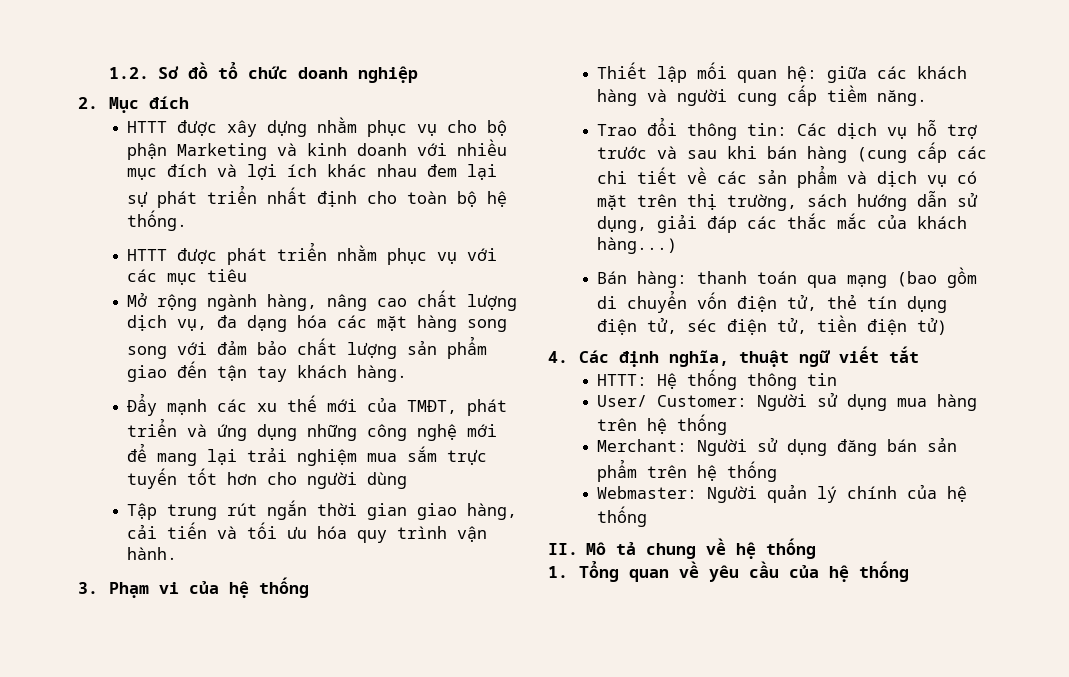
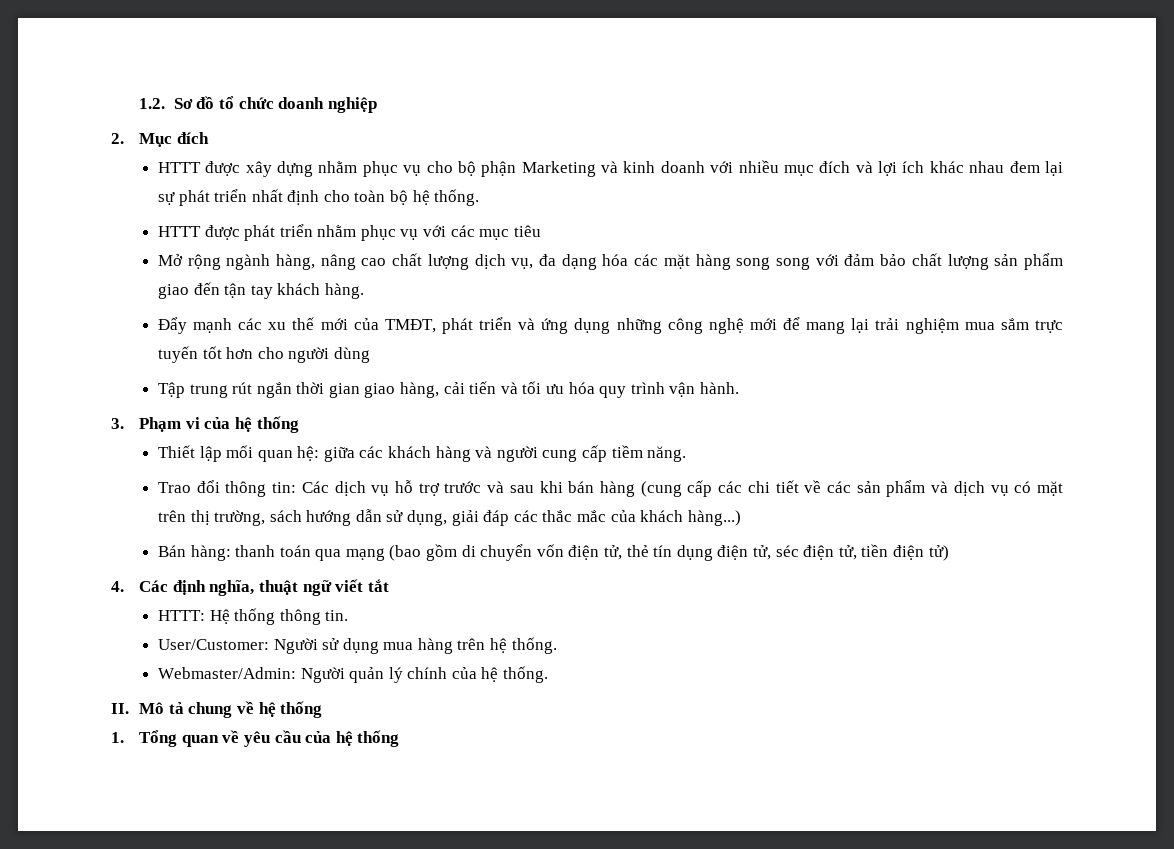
[807,373,838,386] [597,395,748,407] tin // User/ Customer: -> [325,610,349,621] [157,639,269,650] tin. // User/Customer:
[677,414,728,435] [597,437,958,456] [597,459,778,482] [597,486,698,499] thống // Merchant: Người sử dụng đăng bán sản phẩm trên hệ thống // Webmaster: -> [511,637,557,654] [157,667,296,679] thống. // Webmaster/Admin:
[597,506,648,527] thống -> [503,666,549,683] thống.

